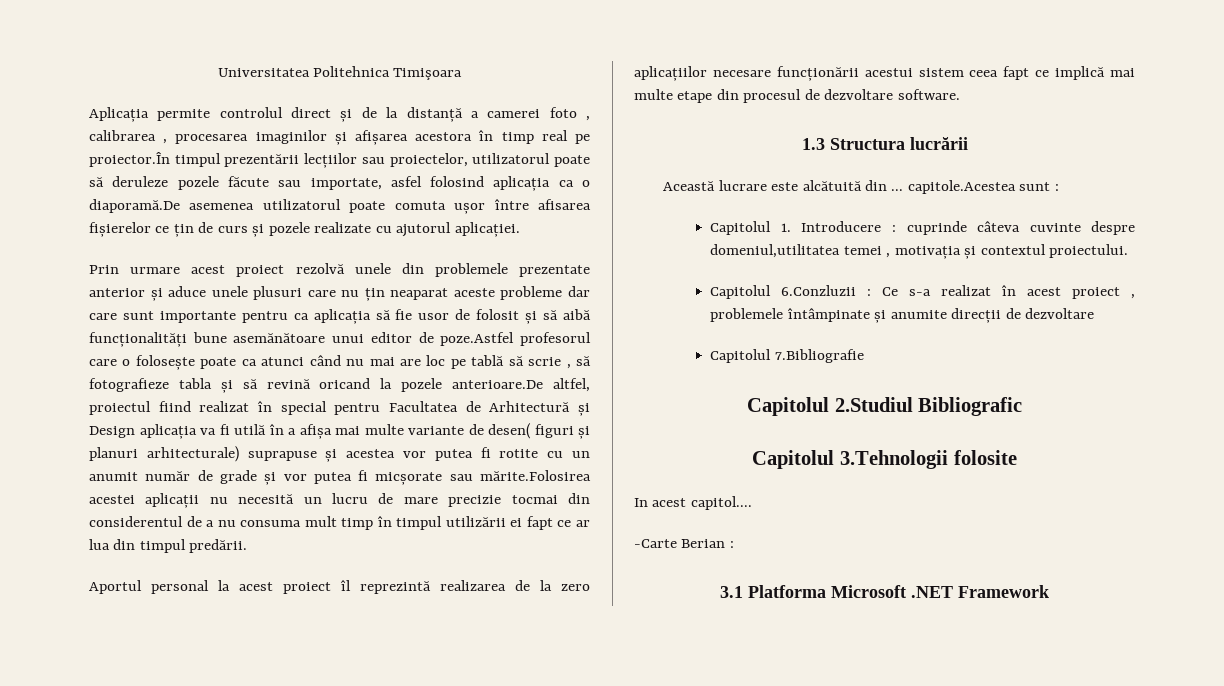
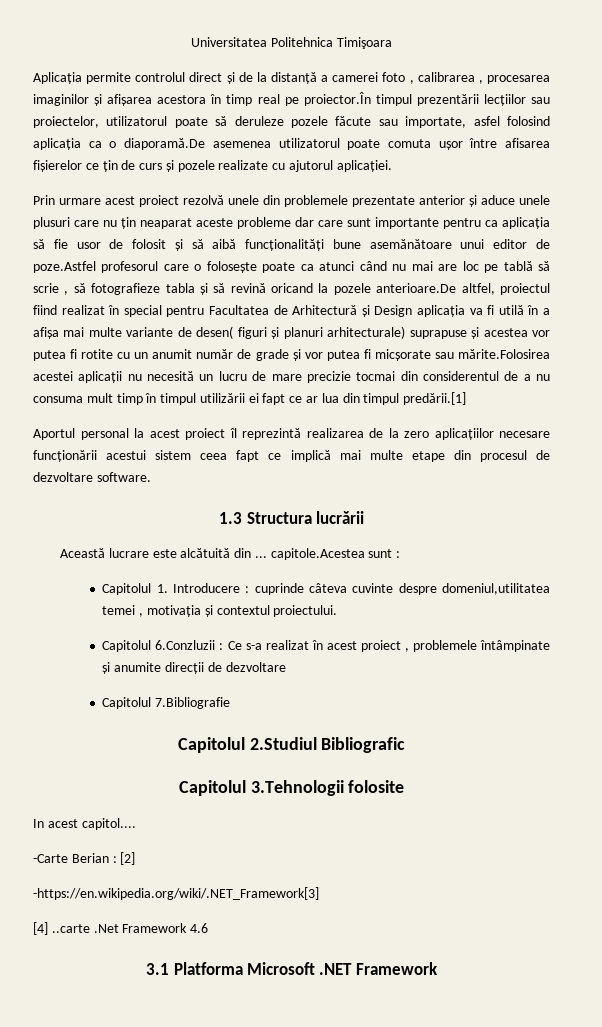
[189,539,248,553] predării. -> [403,392,467,405] predării.[1]
(734, 544) none -> [120,852,136,865] [33,887,319,900] [33,922,209,935] [2] // -https://en.wikipedia.org/wiki/.NET_Framework[3] // [4] ..carte .Net Framework 4.6

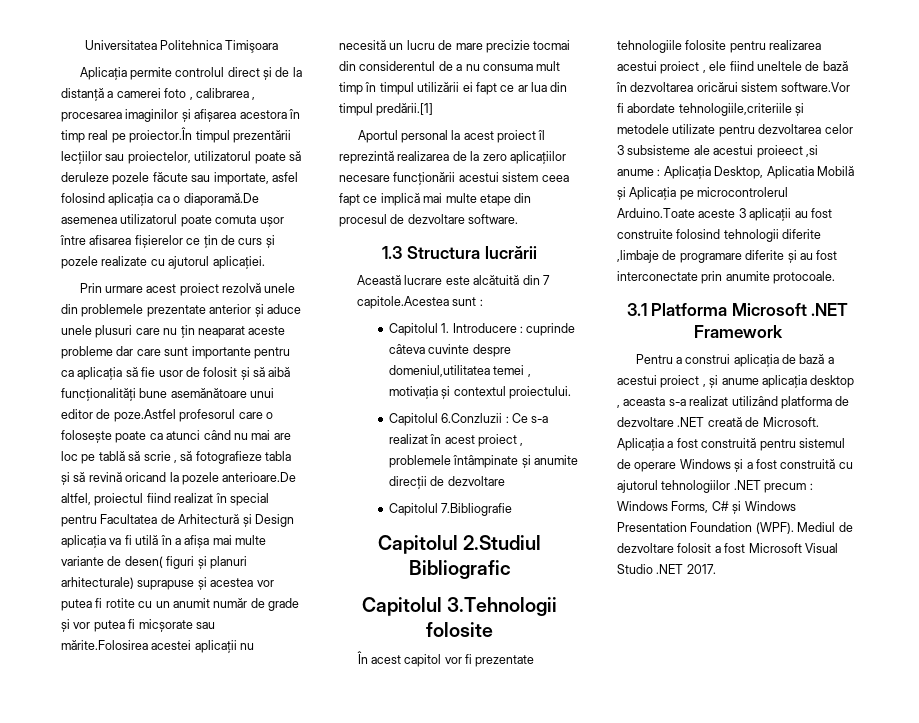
[254,556,267,558] ... -> [542,275,550,285] 7
[33,818,136,830] [33,852,136,865] [33,887,319,900] [33,922,209,935] In acest capitol.... // -Carte Berian : [2] // -https://en.wikipedia.org/wiki/.NET_Framework[3] // [4] ..carte .Net Framework 4.6 -> [356,651,535,667] [617,40,822,53] [617,61,848,74] [616,82,850,92] [617,103,805,116] [617,124,853,137] [617,145,818,158] [617,166,854,180] [617,187,789,201] [617,208,832,222] [617,229,822,242] [617,250,838,263] [617,271,836,284] În acest capitol vor fi prezentate tehnologiile folosite pentru realizarea acestui proiect , ele fiind uneltele de bază în dezvoltarea oricărui sistem software.Vor fi abordate tehnologiile,criteriile și metodele utilizate pentru dezvoltarea celor 3 subsisteme ale acestui proieect ,si anume : Aplicația Desktop, Aplicatia Mobilă și Aplicația pe microcontrolerul Arduino.Toate aceste 3 aplicații au fost construite folosind tehnologii diferite ,limbaje de programare diferite și au fost interconectate prin anumite protocoale.
(438, 968) none -> [635,354,834,368] [617,375,855,389] [617,396,850,409] [617,417,819,427] [617,438,845,452] [617,459,853,472] [617,480,813,493] [617,501,796,514] [617,522,853,534] [617,543,838,553] [617,564,716,574] // Pentru a construi aplicația de bază a acestui proiect , și anume aplicația desktop , aceasta s-a realizat utilizând platforma de dezvoltare .NET creată de Microsoft. Aplicația a fost construită pentru sistemul de operare Windows și a fost construită cu ajutorul tehnologiilor .NET precum : Windows Forms, C# și Windows Presentation Foundation (WPF). Mediul de dezvoltare folosit a fost Microsoft Visual Studio .NET 2017.

